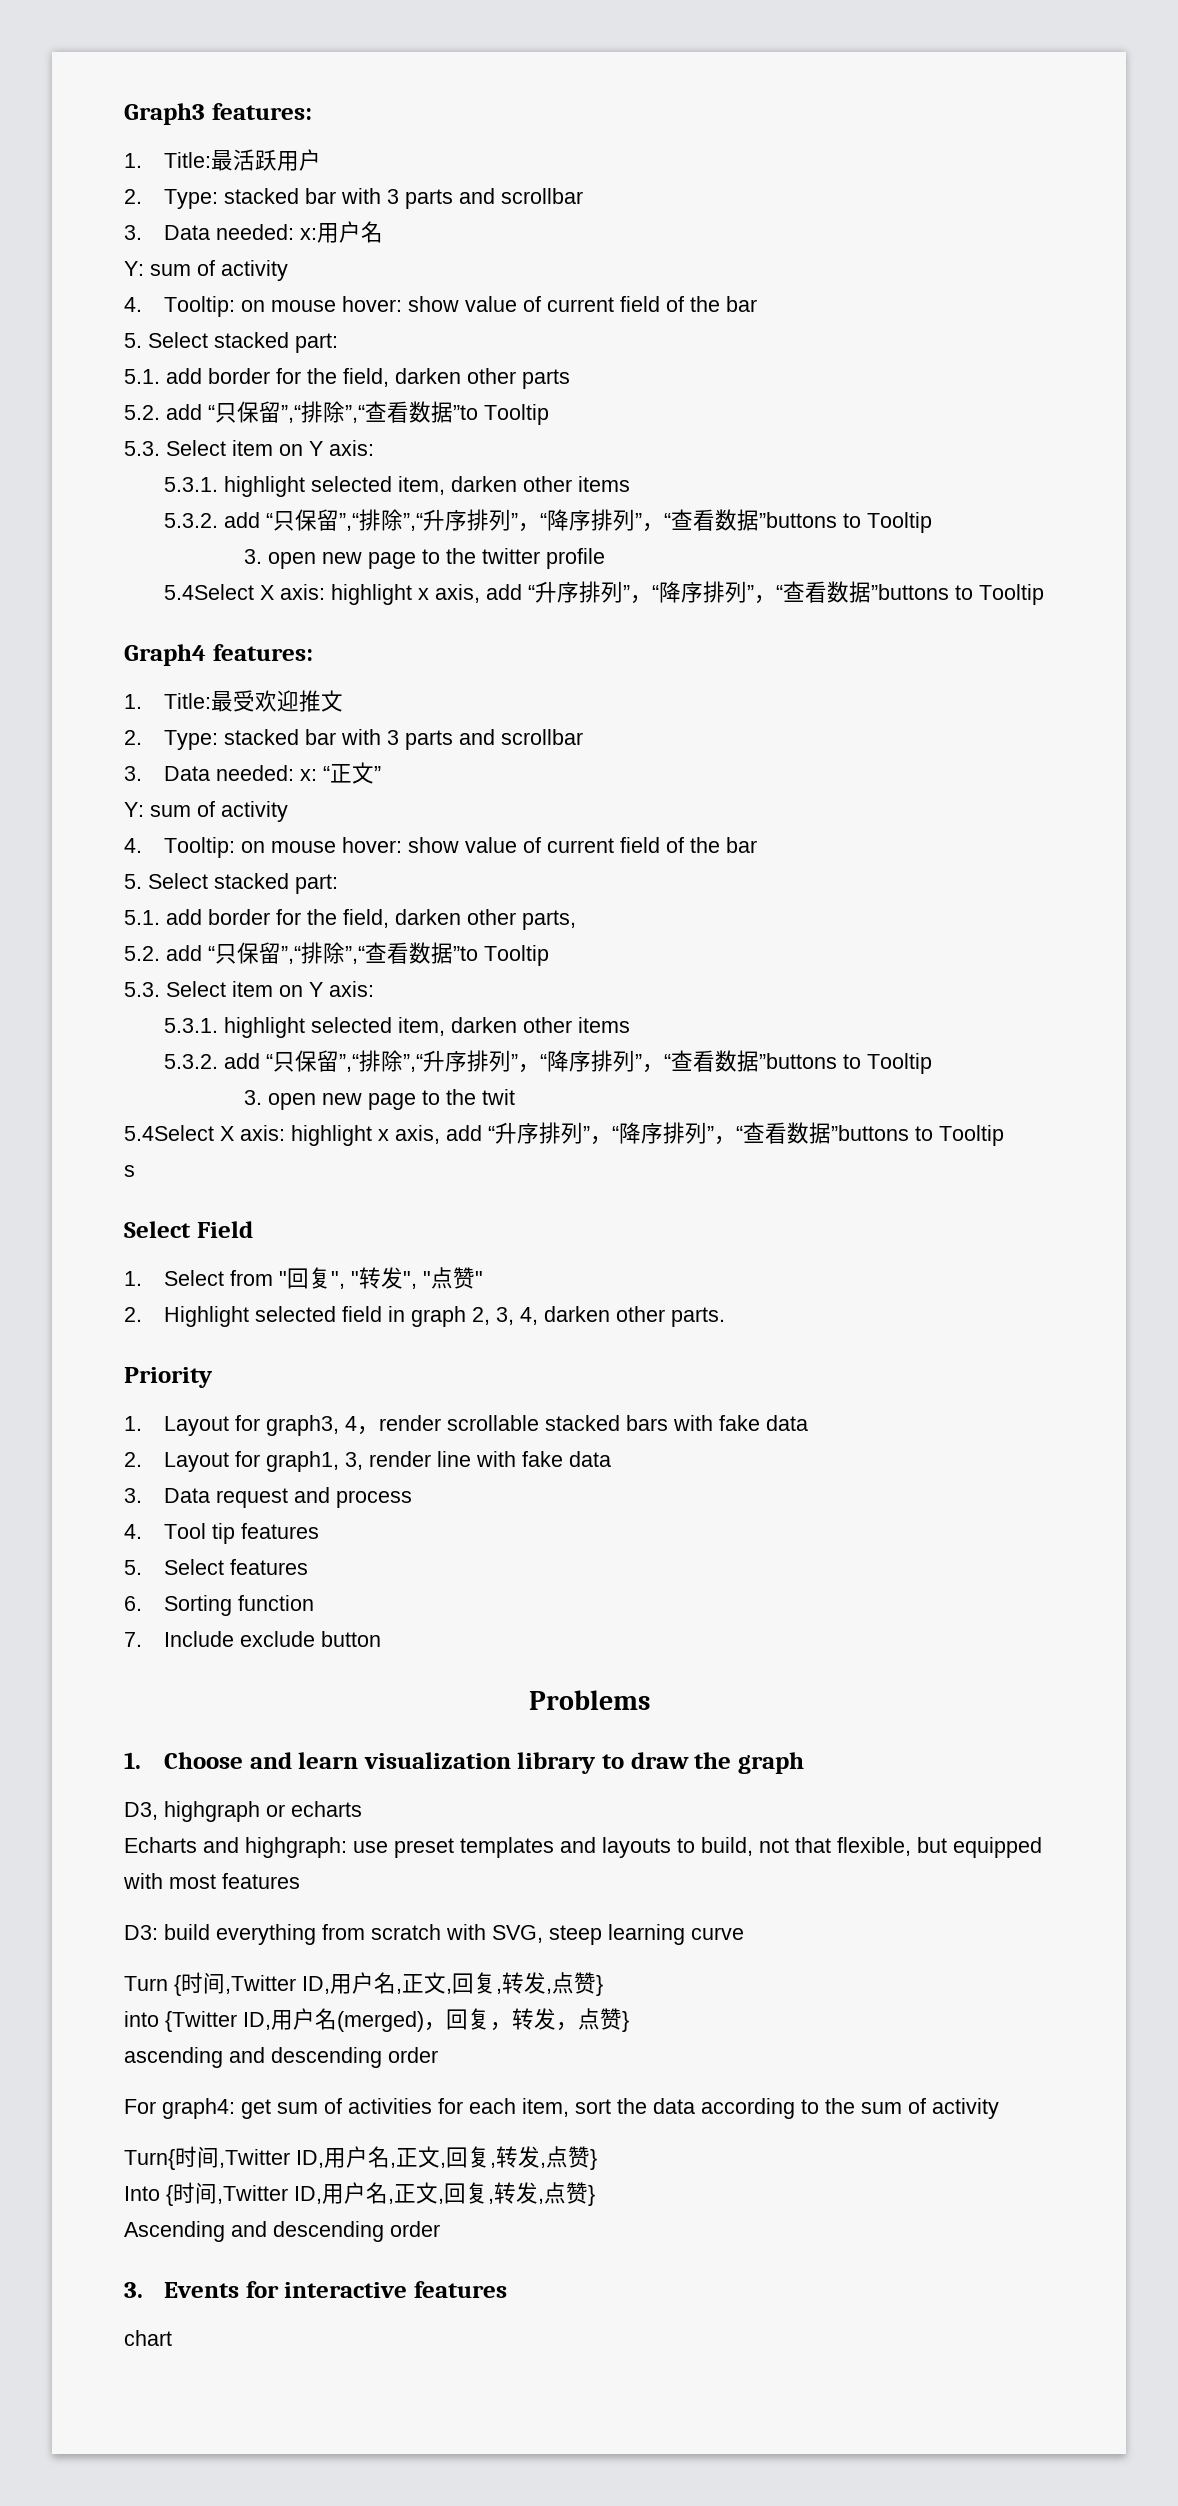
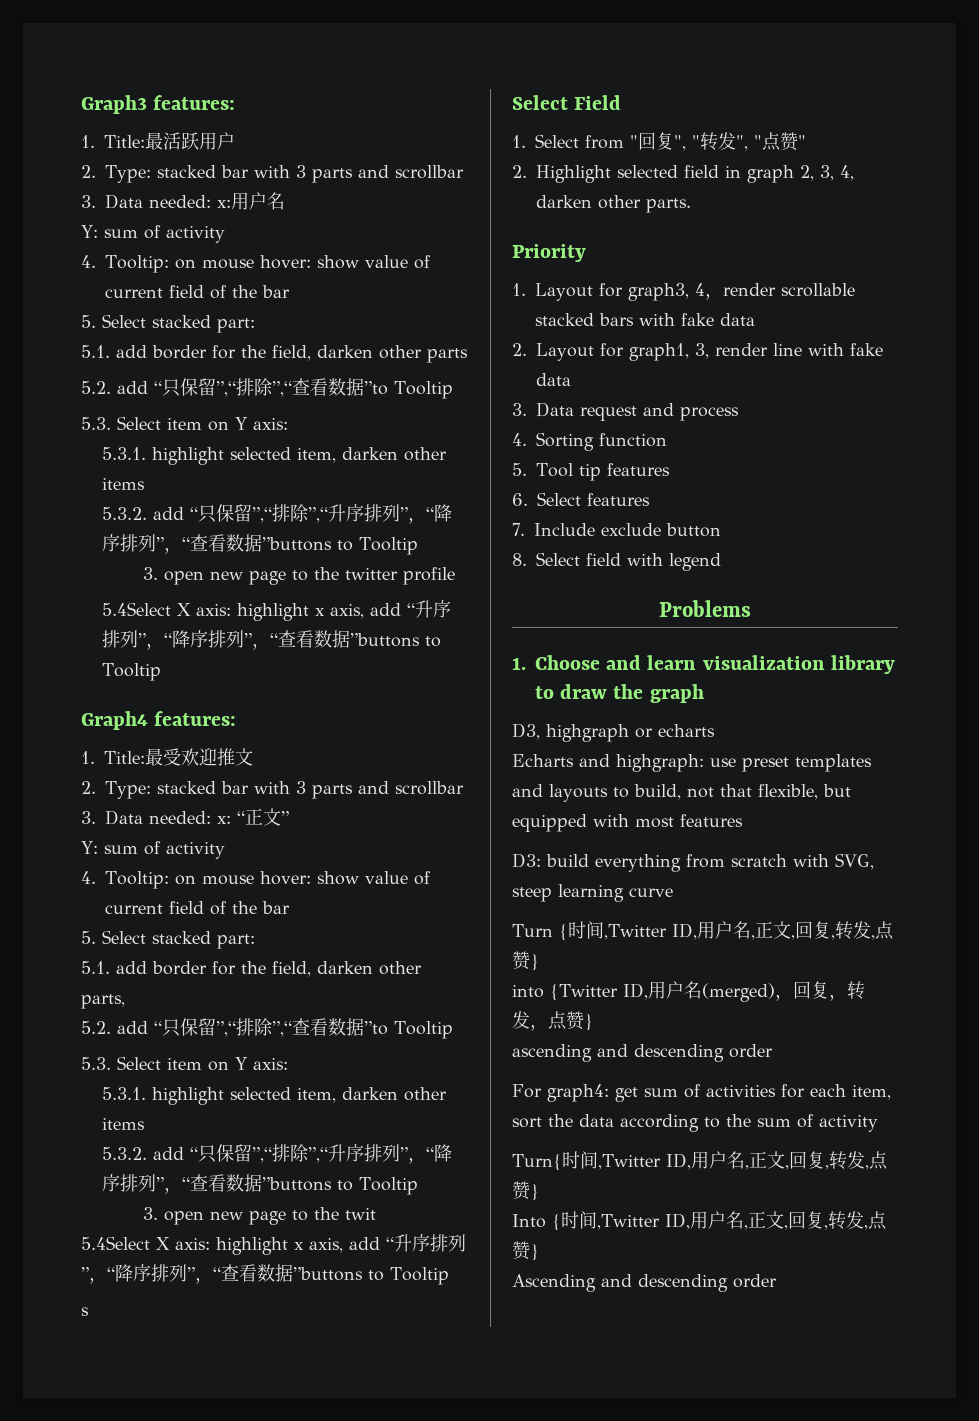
(142, 1531) none -> [536,432,667,451] [512,463,527,476] Sorting function // 5.
[124,1560,142,1575] 5. -> [512,493,528,506] 6.
[124,1595,315,1616] // 6. Sorting function -> (650, 499) none
(382, 1639) none -> [512,552,721,571] // 8. Select field with legend
[124,2281,507,2298] [124,2330,172,2346] // 3. Events for interactive features // chart -> (777, 1281) none

